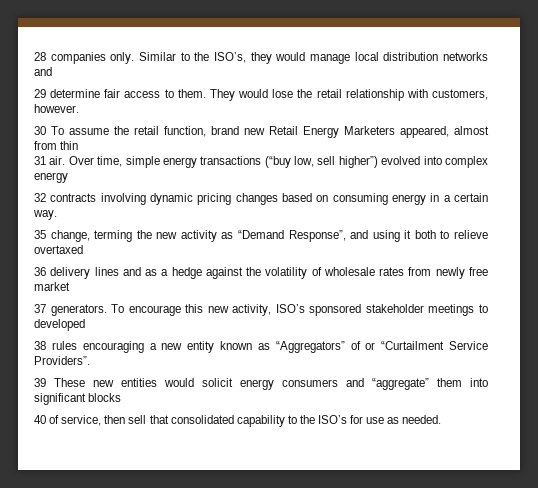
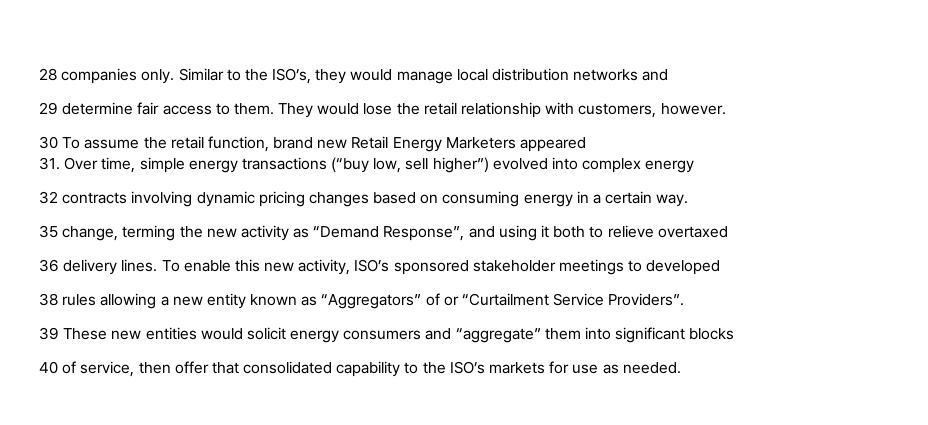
[400,126,489,138] [34,141,79,150] [34,156,66,165] appeared, almost from thin // 31 air. -> [520,137,587,152] [39,157,60,170] appeared // 31.
[94,267,488,279] [34,282,70,291] [34,304,181,316] lines and as a hedge against the volatility of wholesale rates from newly free market // 37 generators. To encourage -> [121,259,231,272] lines. To enable
[82,341,144,353] encouraging -> [100,293,157,309] allowing
[128,415,147,424] sell -> [174,361,209,374] offer
(348, 419) none -> [489,362,546,374] markets

